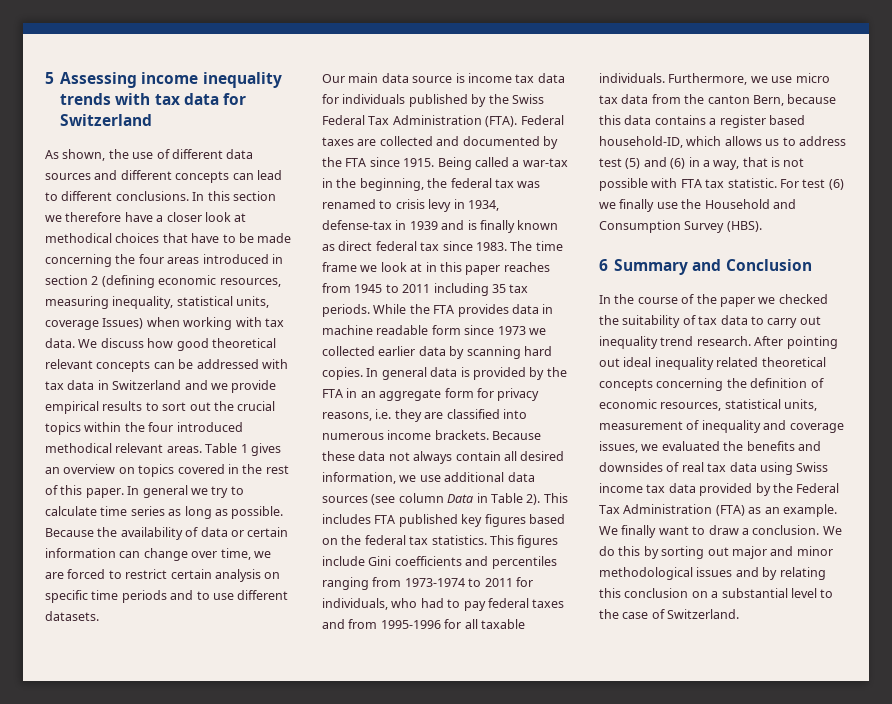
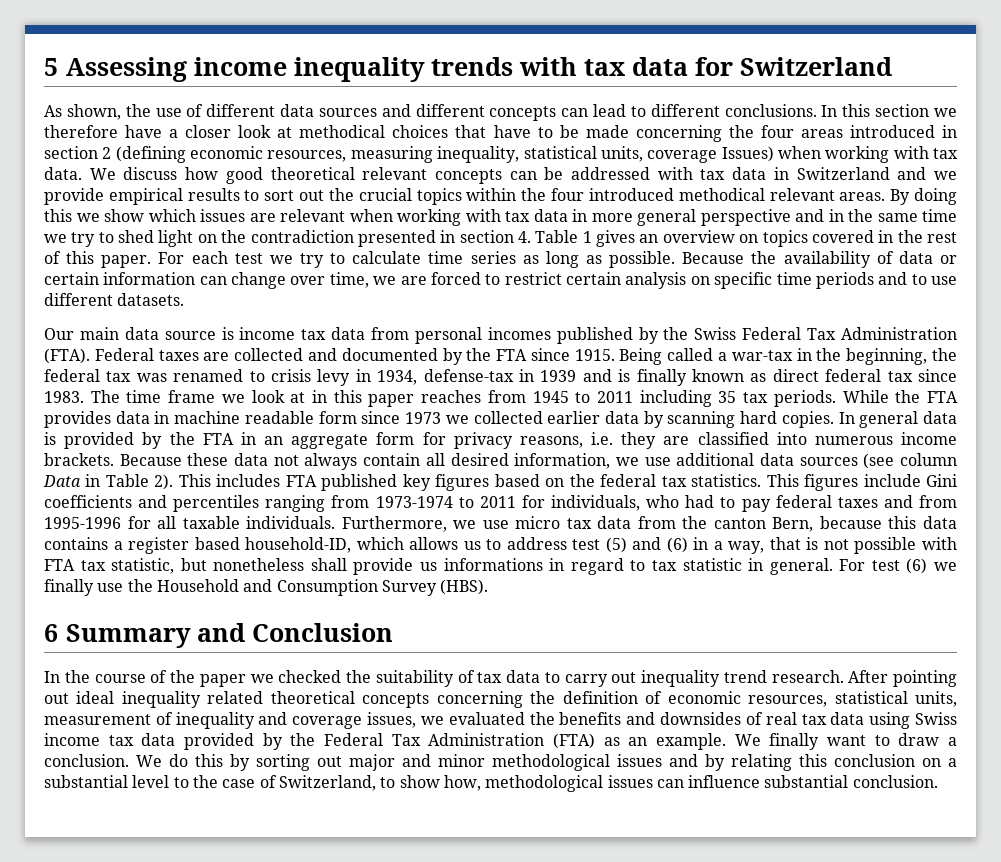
(202, 449) none -> [890,188,958,205] [44,209,957,226] [44,230,531,247] By doing this we show which issues are relevant when working with tax data in more general perspective and in the same time we try to shed light on the contradiction presented in section 4.
[127,485,188,498] In general -> [158,251,263,264] For each test
[322,94,406,104] for individuals -> [371,327,551,344] from personal incomes
[727,178,777,188] statistic. -> [111,558,833,575] statistic, but nonetheless shall provide us informations in regard to tax statistic in general.
[667,609,740,619] Switzerland. -> [278,775,938,792] Switzerland, to show how, methodological issues can influence substantial conclusion.

